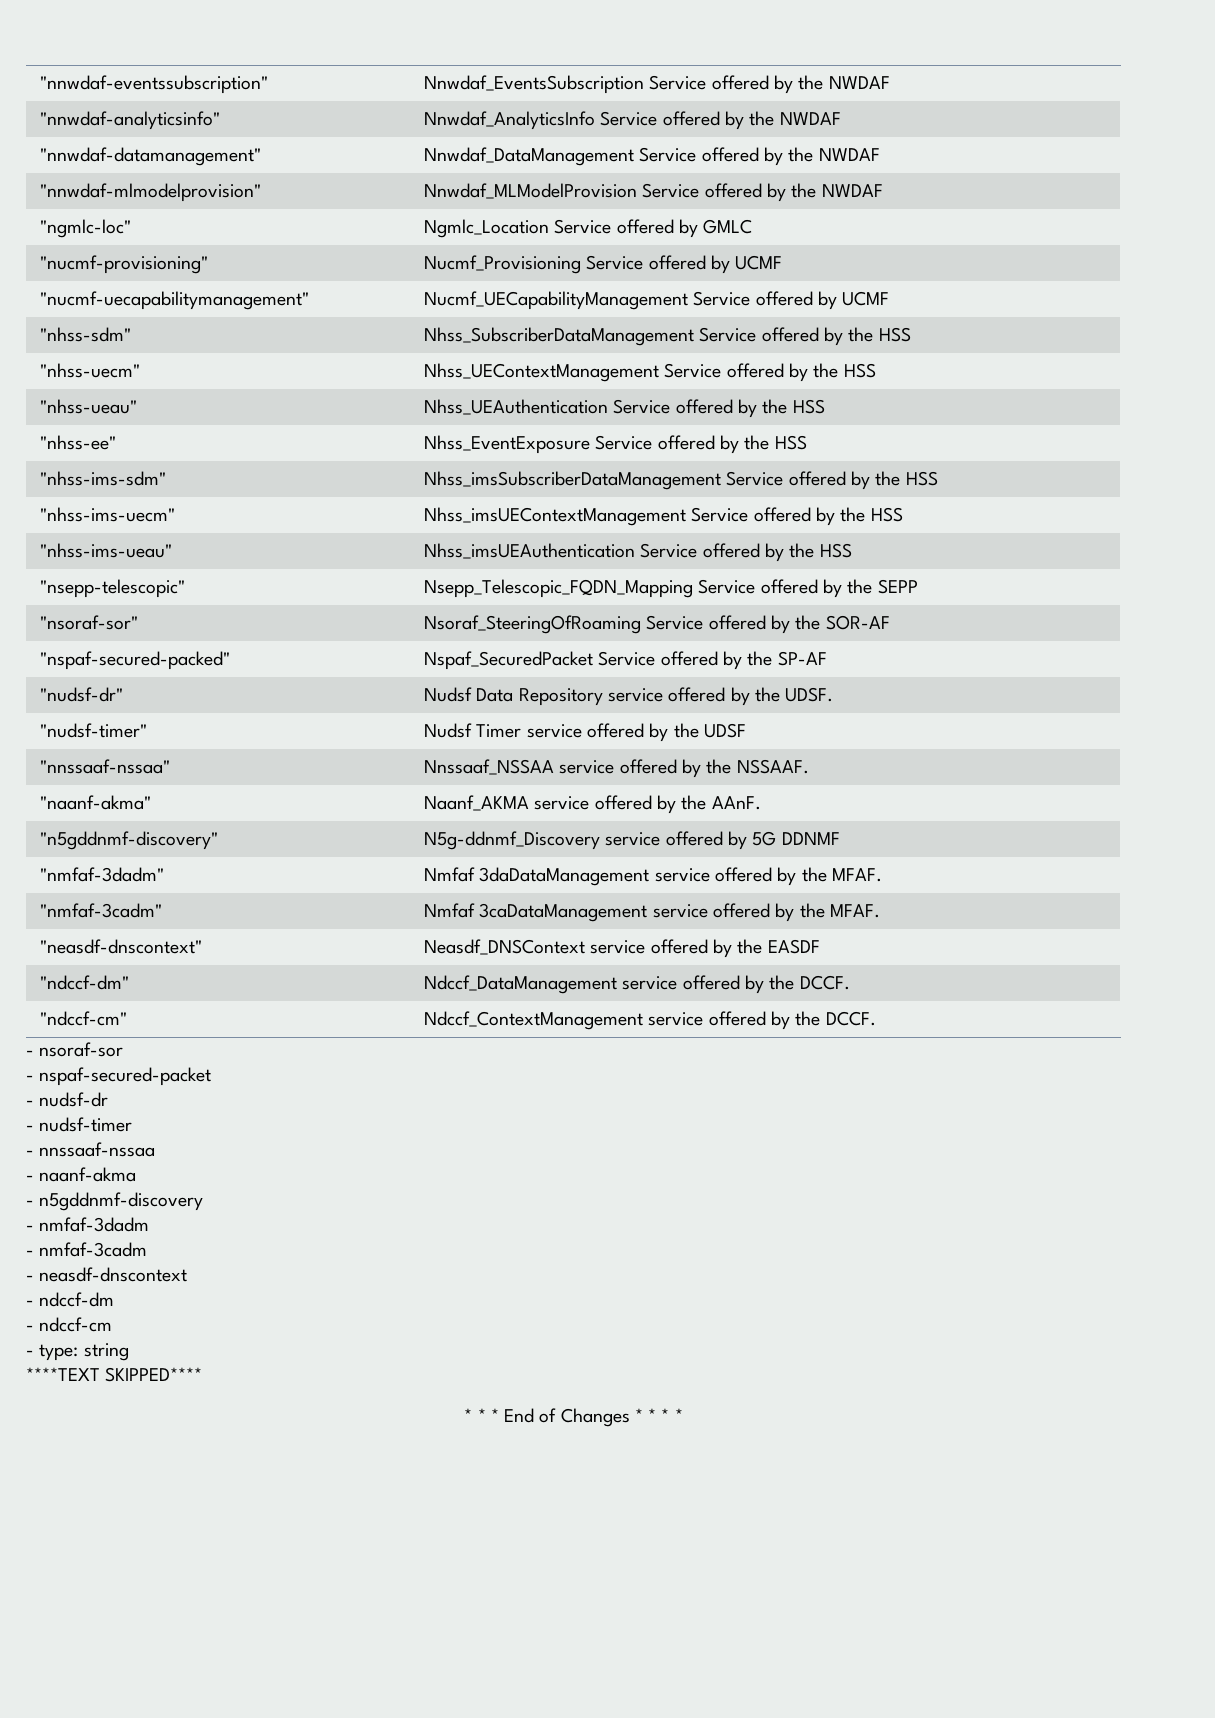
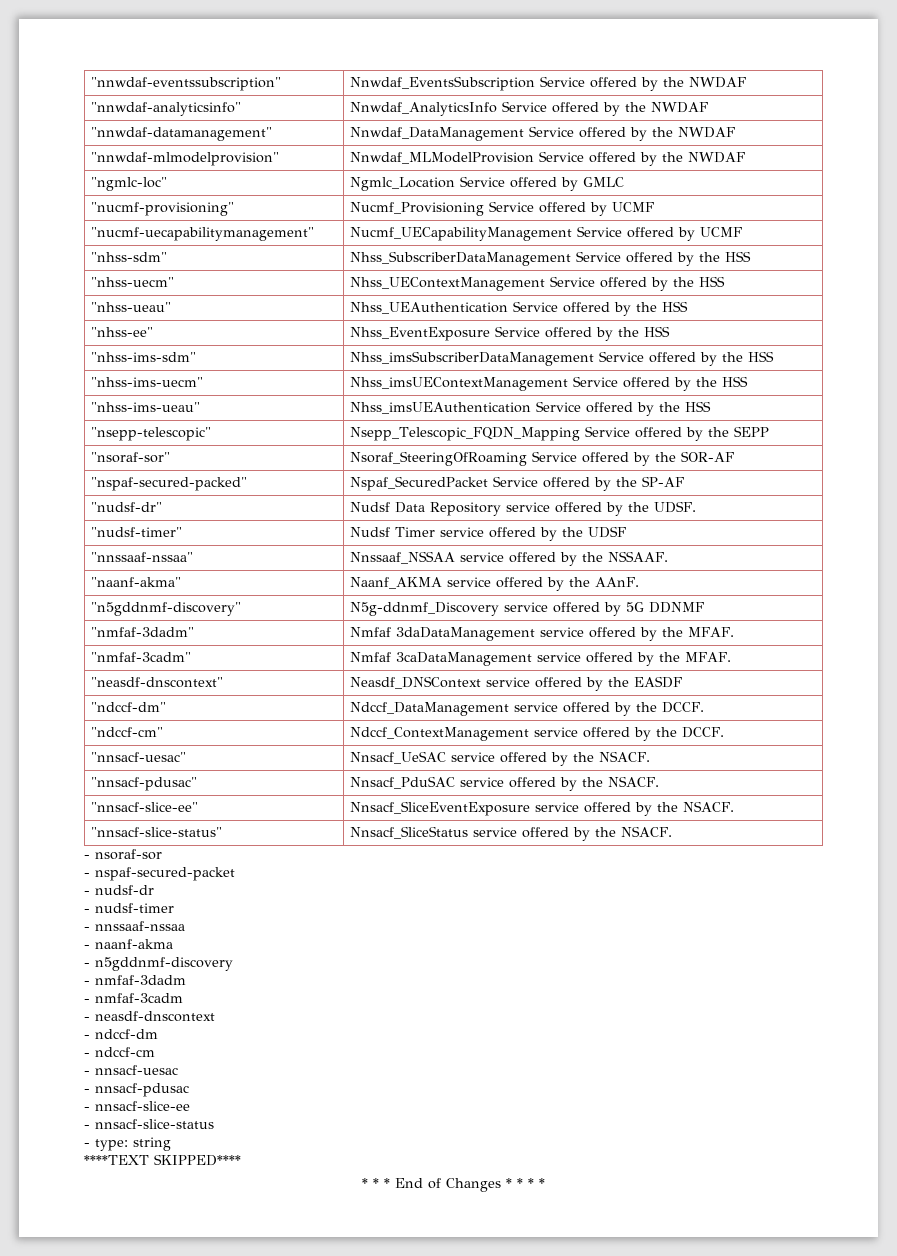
(876, 1018) none -> [91,752,187,762] [350,751,651,766] [91,777,198,791] [350,776,660,791] [91,802,199,812] [350,801,735,816] [91,827,223,837] [350,826,673,841] // "nnsacf-uesac" | Nnsacf_UeSAC service offered by the NSACF. // "nnsacf-pdusac" | Nnsacf_PduSAC service offered by the NSACF. // "nnsacf-slice-ee" | Nnsacf_SliceEventExposure service offered by the NSACF. // "nnsacf-slice-status" | Nnsacf_SliceStatus service offered by the NSACF.
(113, 1324) none -> [84,1065,178,1075] [84,1083,189,1097] [84,1101,190,1111] [84,1119,214,1129] // - nnsacf-uesac // - nnsacf-pdusac // - nnsacf-slice-ee // - nnsacf-slice-status

